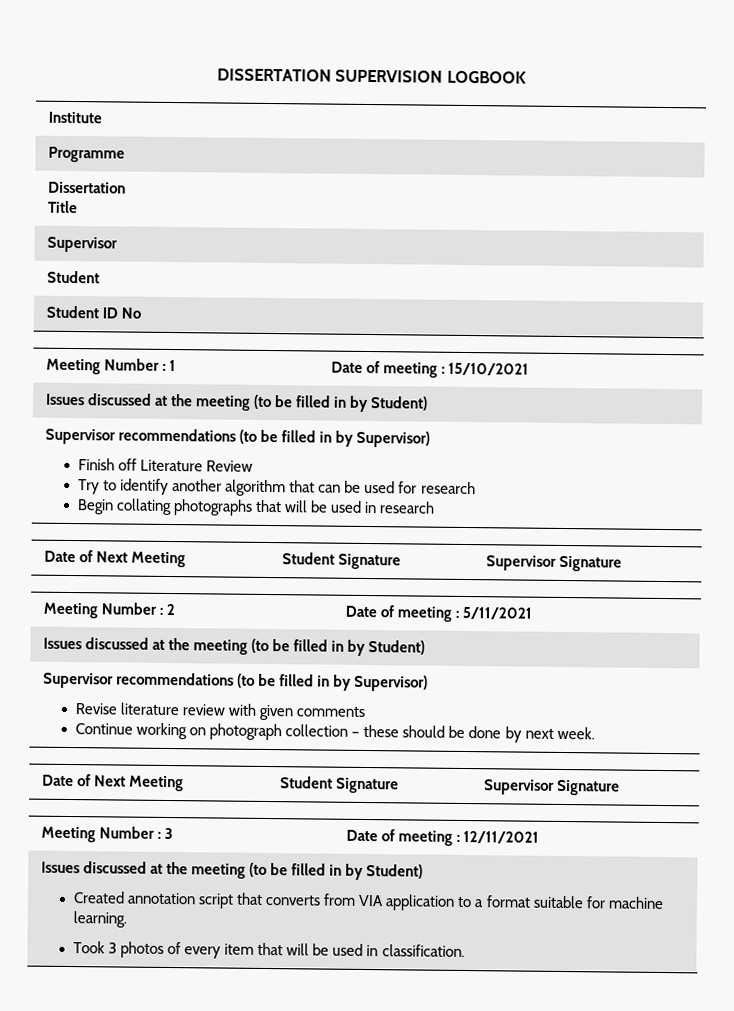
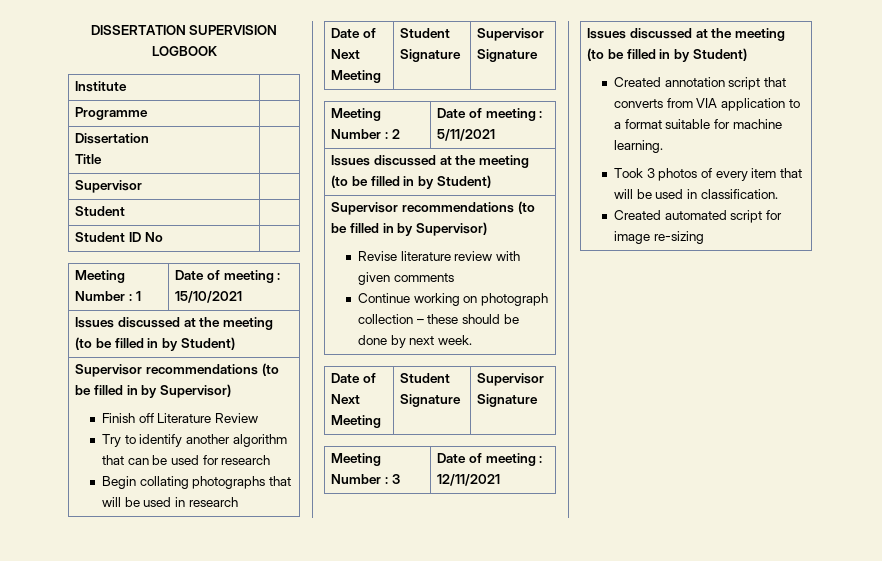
(465, 951) none -> [614,210,783,223] [614,231,704,244] // Created automated script for image re-sizing

